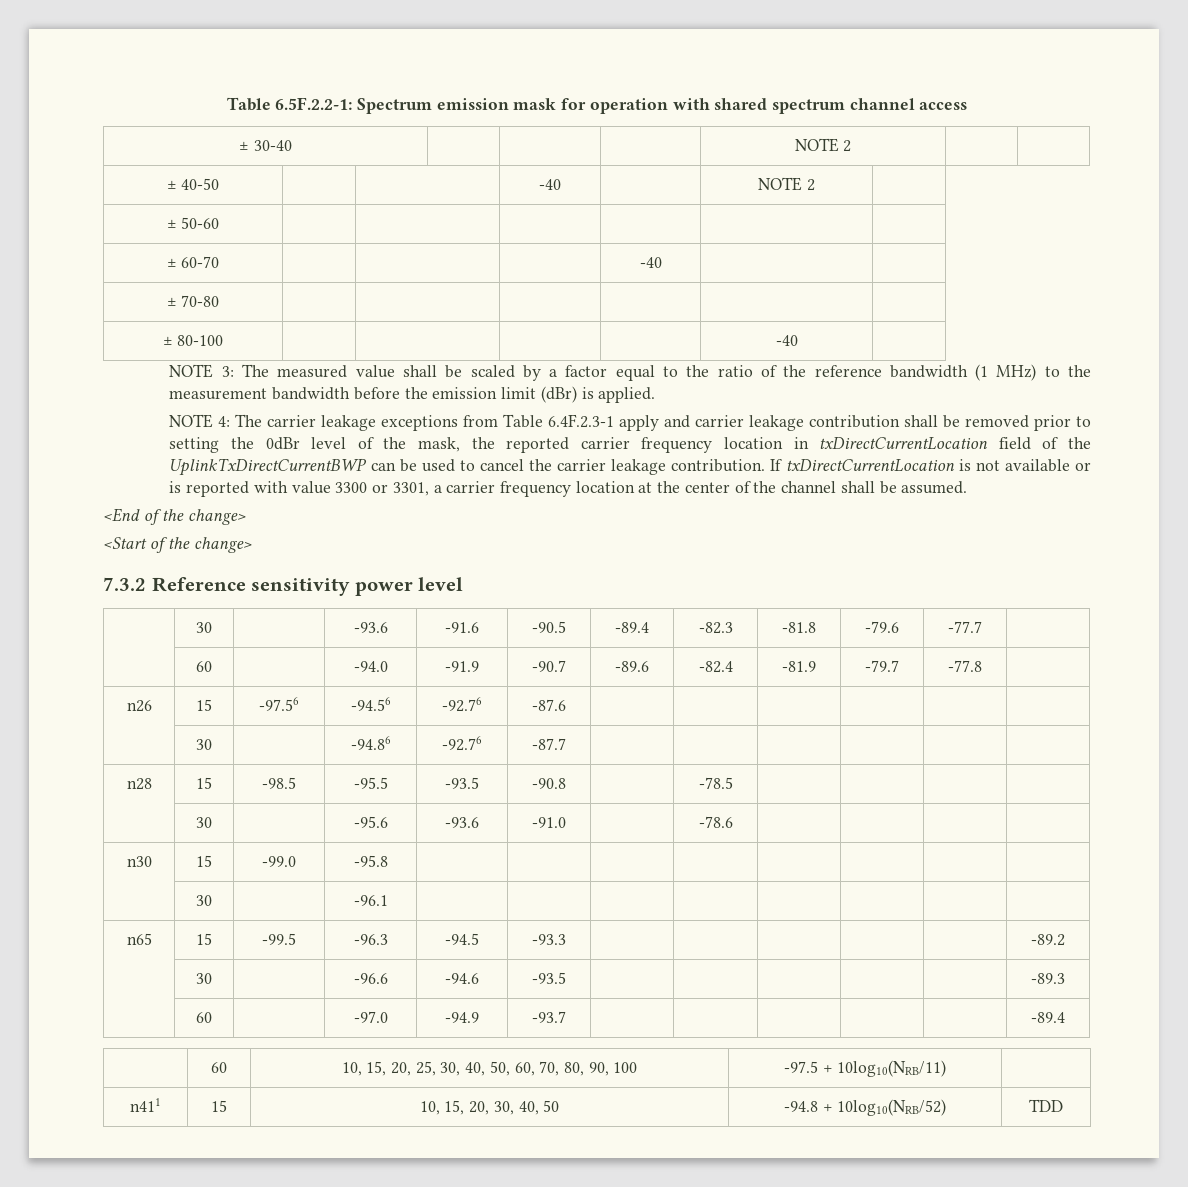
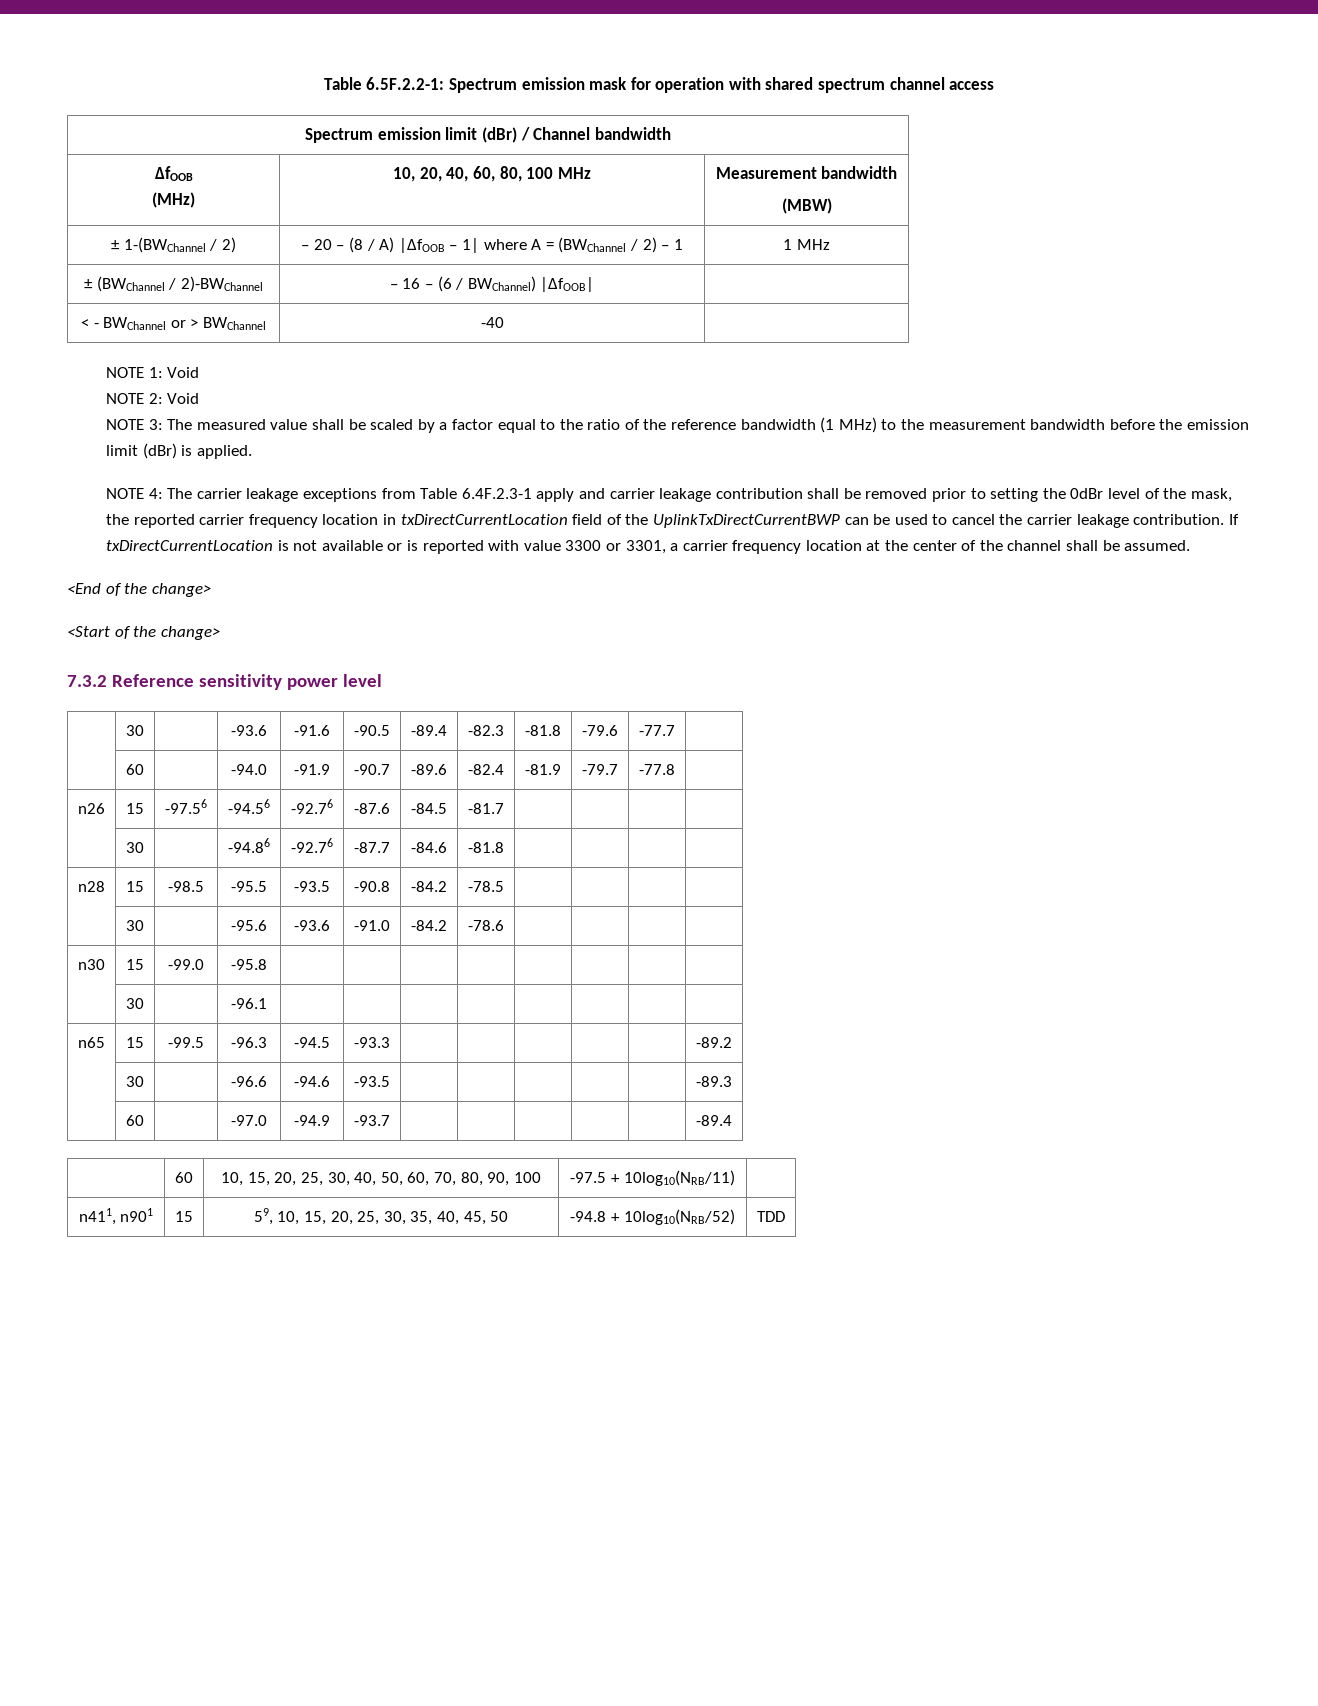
[239,140,292,151] [794,138,852,152] [166,178,220,190] [539,179,561,190] [758,177,815,191] [166,217,220,229] [166,256,220,268] [639,257,662,268] [166,295,220,307] [162,335,224,346] [775,335,798,346] ± 30-40 | | | | NOTE 2 | | // ± 40-50 | | | -40 | | NOTE 2 | // ± 50-60 | | | | | | // ± 60-70 | | | | -40 | | // ± 70-80 | | | | | | // ± 80-100 | | | | | -40 | -> [305,127,671,143] [154,166,193,181] [152,192,195,208] [393,166,591,182] [715,166,898,179] [781,198,832,214] [111,237,236,253] [301,237,683,253] [783,239,830,250] [84,276,263,292] [389,276,595,292] [81,317,266,330] [480,317,504,328] [106,367,200,378] [106,393,200,404] Spectrum emission limit (dBr) / Channel bandwidth // ΔfOOB // (MHz) | 10, 20, 40, 60, 80, 100 MHz | Measurement bandwidth // (MBW) // ± 1-(BWChannel / 2) | – 20 – (8 / A) |ΔfOOB – 1| where A = (BWChannel / 2) – 1 | 1 MHz // ± (BWChannel / 2)-BWChannel | – 16 – (6 / BWChannel) |ΔfOOB| | // < - BWChannel or > BWChannel | -40 | // NOTE 1: Void // NOTE 2: Void
(566, 705) | -> [411,803,447,814] [468,803,504,814] -84.5 | -81.7
(566, 744) | -> [411,842,447,853] [468,842,504,853] -84.6 | -81.8
(566, 783) none -> [411,881,447,892] -84.2
(566, 822) none -> [411,920,447,931] -84.2
[130,1098,161,1112] [211,1100,227,1112] [419,1100,539,1115] n411 | 15 | 10, 15, 20, 30, 40, -> [78,1208,154,1225] [175,1211,193,1222] [253,1208,486,1225] n411, n901 | 15 | 59, 10, 15, 20, 25, 30, 35, 40, 45,

